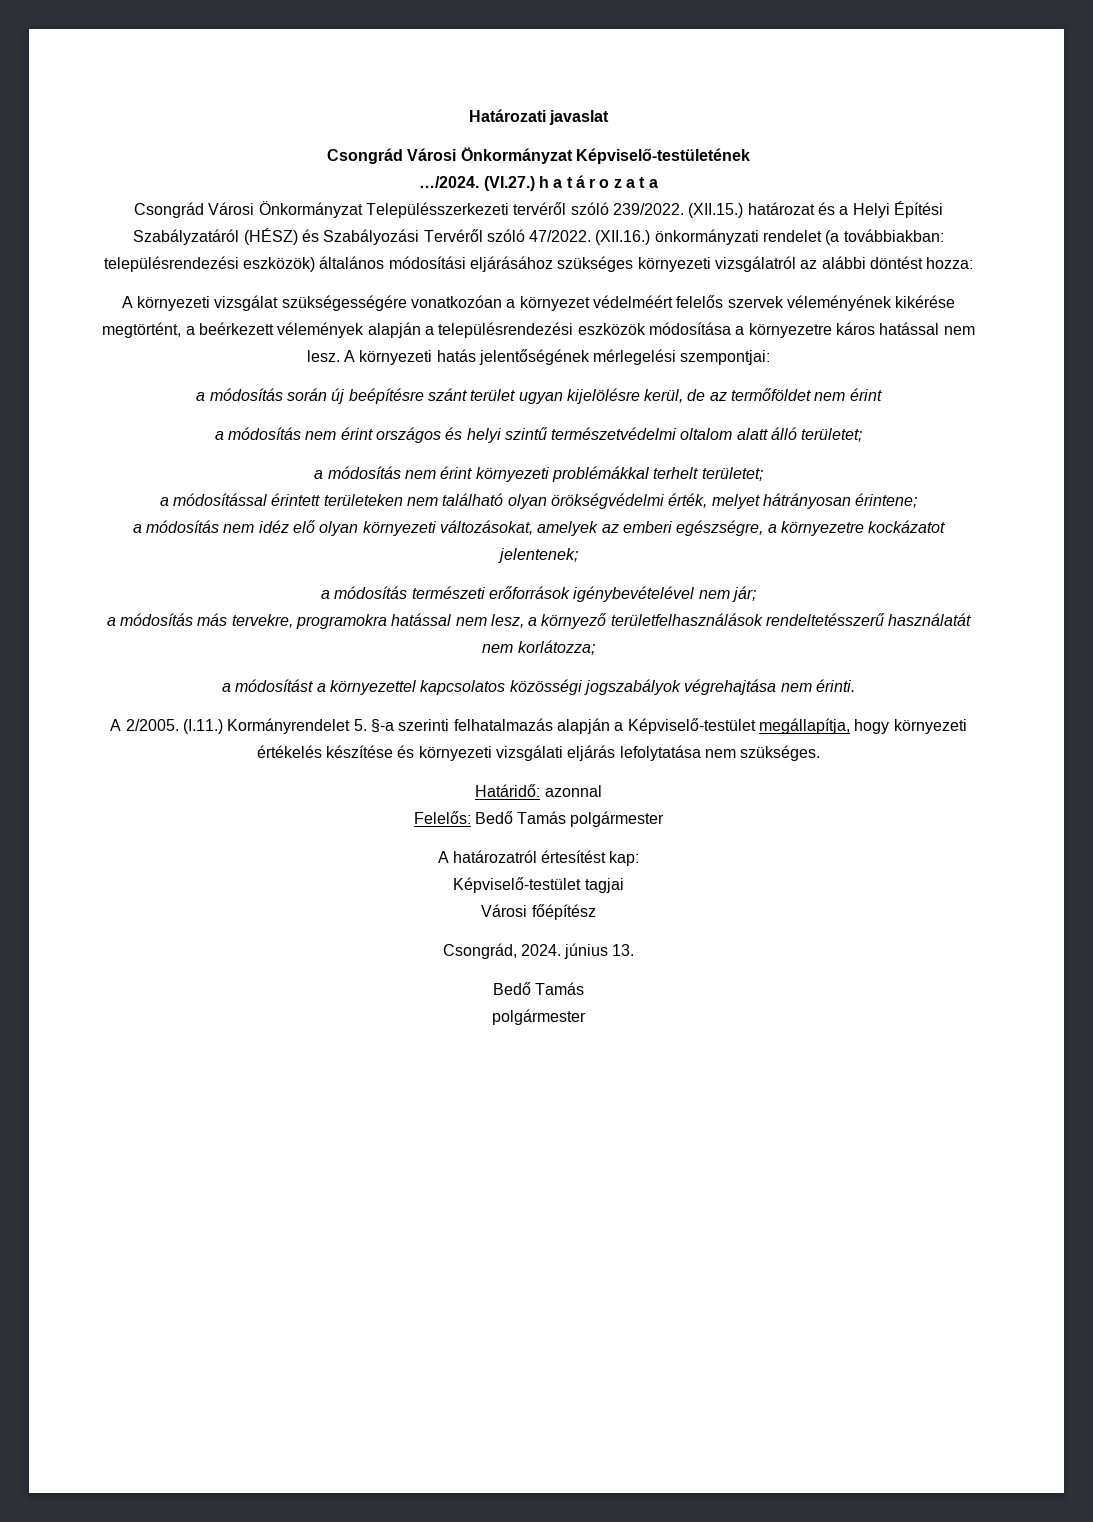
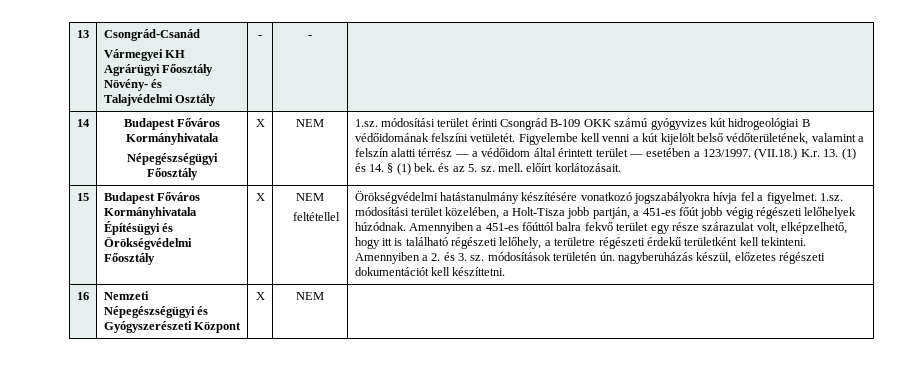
[468,109,610,125] [327,147,750,164] [419,175,658,191] [134,201,943,218] [133,228,944,245] [103,256,974,272] [121,295,956,311] [102,322,975,338] [306,349,771,365] [196,388,882,404] [214,427,863,443] [314,466,763,482] [159,493,918,509] [132,520,946,536] [497,548,578,563] [321,586,756,602] [106,613,972,629] [482,640,595,655] [222,679,855,695] [110,718,967,734] [256,745,821,761] [475,784,602,797] [413,811,665,827] [437,850,640,866] [453,877,624,893] [481,904,596,920] [442,943,635,959] [492,982,585,995] [492,1009,586,1025] Határozati javaslat // Csongrád Városi Önkormányzat Képviselő-testületének // …/2024. (VI.27.) h a t á r o z a t a // Csongrád Városi Önkormányzat Településszerkezeti tervéről szóló 239/2022. (XII.15.) határozat és a Helyi Építési Szabályzatáról (HÉSZ) és Szabályozási Tervéről szóló 47/2022. (XII.16.) önkormányzati rendelet (a továbbiakban: településrendezési eszközök) általános módosítási eljárásához szükséges környezeti vizsgálatról az alábbi döntést hozza: // A környezeti vizsgálat szükségességére vonatkozóan a környezet védelméért felelős szervek véleményének kikérése megtörtént, a beérkezett vélemények alapján a településrendezési eszközök módosítása a környezetre káros hatással nem lesz. A környezeti hatás jelentőségének mérlegelési szempontjai: // a módosítás során új beépítésre szánt terület ugyan kijelölésre kerül, de az termőföldet nem érint // a módosítás nem érint országos és helyi szintű természetvédelmi oltalom alatt álló területet; // a módosítás nem érint környezeti problémákkal terhelt területet; // a módosítással érintett területeken nem található olyan örökségvédelmi érték, melyet hátrányosan érintene; // a módosítás nem idéz elő olyan környezeti változásokat, amelyek az emberi egészségre, a környezetre kockázatot jelentenek; // a módosítás természeti erőforrások igénybevételével nem jár; // a módosítás más tervekre, programokra hatással nem lesz, a környező területfelhasználások rendeltetésszerű használatát nem korlátozza; // a módosítást a környezettel kapcsolatos közösségi jogszabályok végrehajtása nem érinti. // A 2/2005. (I.11.) Kormányrendelet 5. §-a szerinti felhatalmazás alapján a Képviselő-testület megállapítja, hogy környezeti értékelés készítése és környezeti vizsgálati eljárás lefolytatása nem szükséges. // Határidő: azonnal // Felelős: Bedő Tamás polgármester // A határozatról értesítést kap: // Képviselő-testület tagjai // Városi főépítész // Csongrád, 2024. június 13. // Bedő Tamás // polgármester -> [76,30,89,38] [103,29,200,41] [103,49,185,61] [103,63,213,76] [103,79,162,91] [103,94,216,106] [258,35,262,38] [308,35,312,38] [76,119,90,127] [123,117,221,130] [126,133,219,145] [127,153,218,165] [147,167,198,180] [255,119,265,127] [296,119,324,127] [354,118,810,130] [354,133,864,145] [354,148,856,160] [354,163,621,175] [76,193,89,201] [103,191,200,204] [103,207,197,219] [103,221,173,235] [103,237,192,250] [103,252,155,265] [255,193,265,201] [296,193,324,201] [292,212,340,221] [354,191,843,204] [354,207,857,219] [354,222,847,234] [354,237,806,249] [354,252,825,264] [354,267,506,276] [76,292,89,300] [103,291,149,300] [103,306,208,318] [103,321,241,333] [255,292,265,300] [296,292,324,300] 13 | Csongrád-Csanád // Vármegyei KH Agrárügyi Főosztály Növény- és // Talajvédelmi Osztály | - | - | // 14 | Budapest Főváros Kormányhivatala // Népegészségügyi Főosztály | X | NEM | 1.sz. módosítási terület érinti Csongrád B-109 OKK számú gyógyvizes kút hidrogeológiai B védőidomának felszíni vetületét. Figyelembe kell venni a kút kijelölt belső védőterületének, valamint a felszín alatti térrész — a védőidom által érintett terület — esetében a 123/1997. (VII.18.) K.r. 13. (1) és 14. § (1) bek. és az 5. sz. mell. előírt korlátozásait. // 15 | Budapest Főváros Kormányhivatala Építésügyi és Örökségvédelmi Főosztály | X | NEM // feltétellel | Örökségvédelmi hatástanulmány készítésére vonatkozó jogszabályokra hívja fel a figyelmet. 1.sz. módosítási terület közelében, a Holt-Tisza jobb partján, a 451-es főút jobb végig régészeti lelőhelyek húzódnak. Amennyiben a 451-es főúttól balra fekvő terület egy része szárazulat volt, elképzelhető, hogy itt is található régészeti lelőhely, a területre régészeti érdekű területként kell tekinteni. Amennyiben a 2. és 3. sz. módosítások területén ún. nagyberuházás készül, előzetes régészeti dokumentációt kell készíttetni. // 16 | Nemzeti Népegészségügyi és Gyógyszerészeti Központ | X | NEM |

